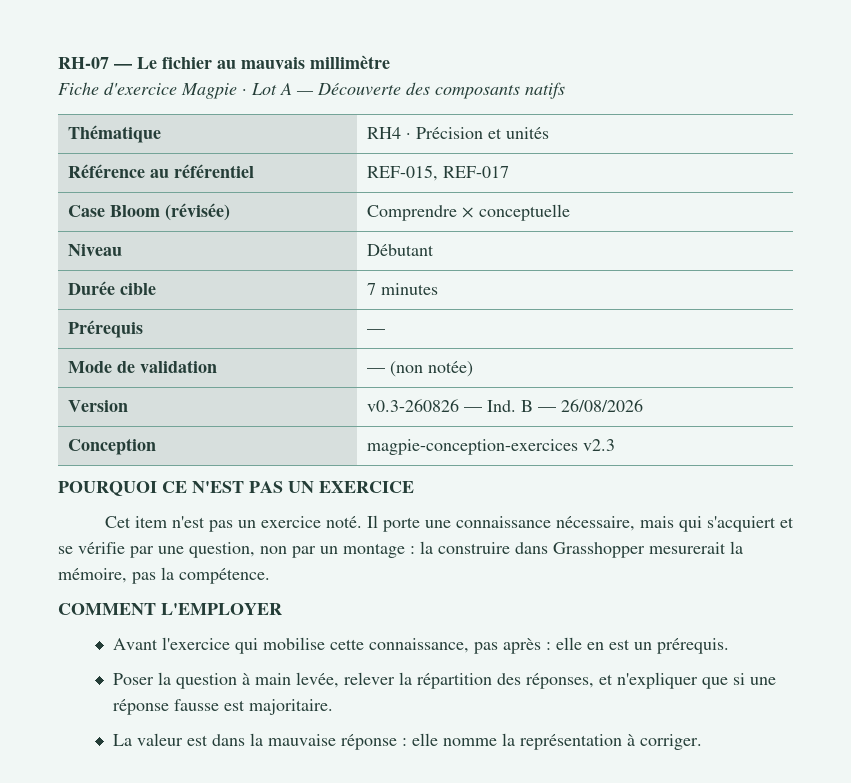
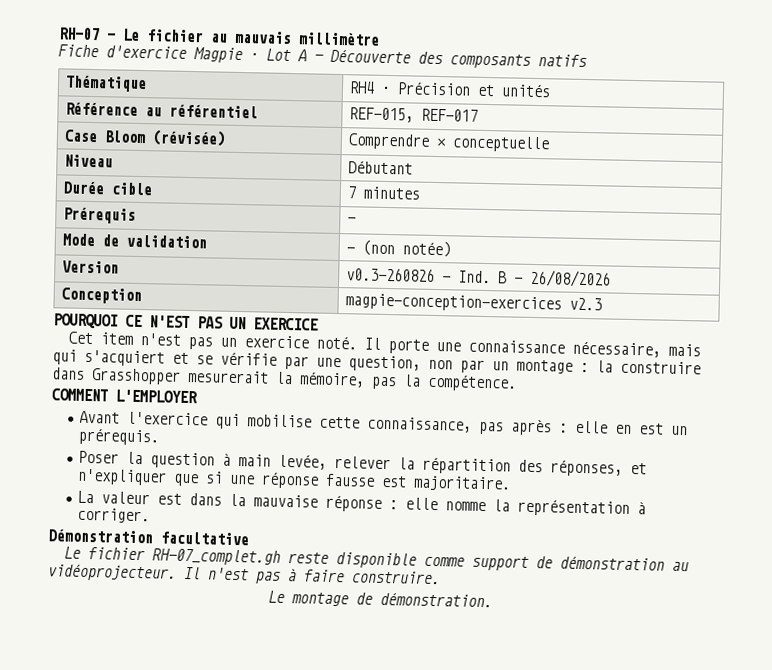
(702, 742) none -> [48,528,249,546] [64,546,690,572] [47,563,441,585] [268,590,493,608] // Démonstration facultative // Le fichier RH-07_complet.gh reste disponible comme support de démonstration au vidéoprojecteur. Il n'est pas à faire construire. // Le montage de démonstration.

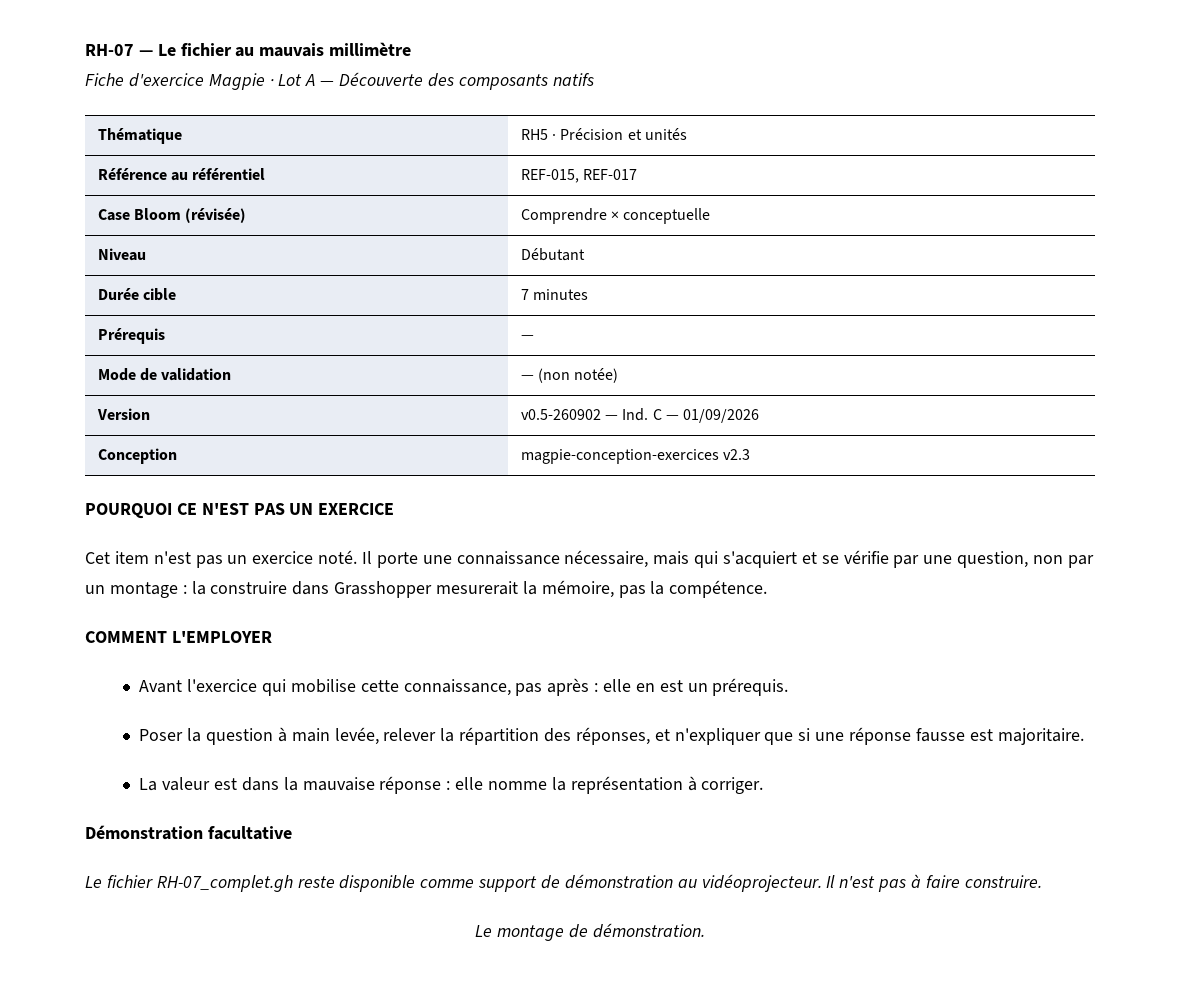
[348,81,375,94] RH4 -> [520,129,548,140] RH5
[345,267,435,282] v0.3-260826 -> [520,409,601,420] v0.5-260902
[497,269,611,288] B — 26/08/2026 -> [652,409,760,423] C — 01/09/2026

